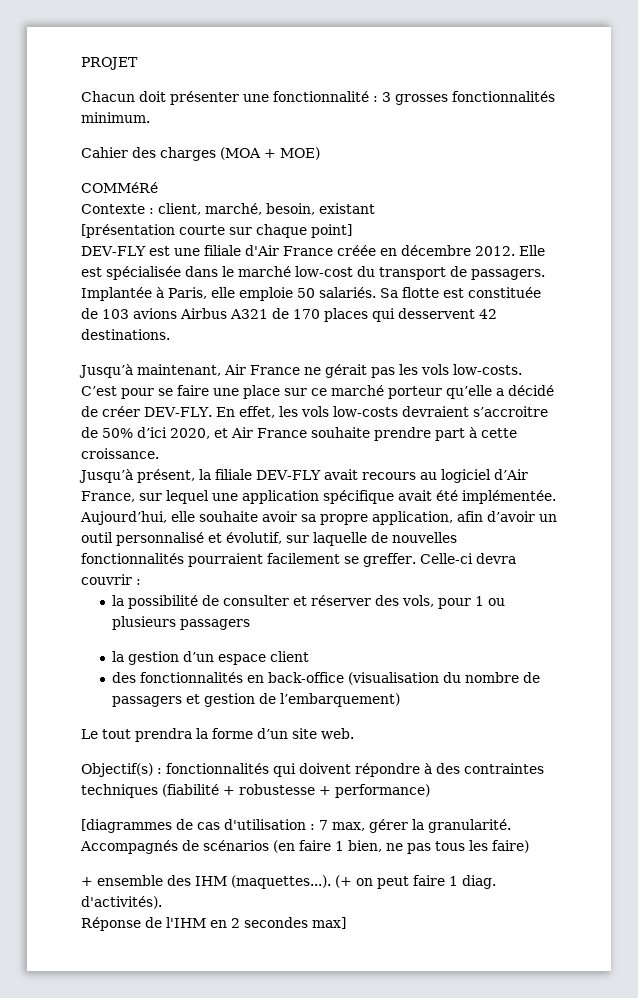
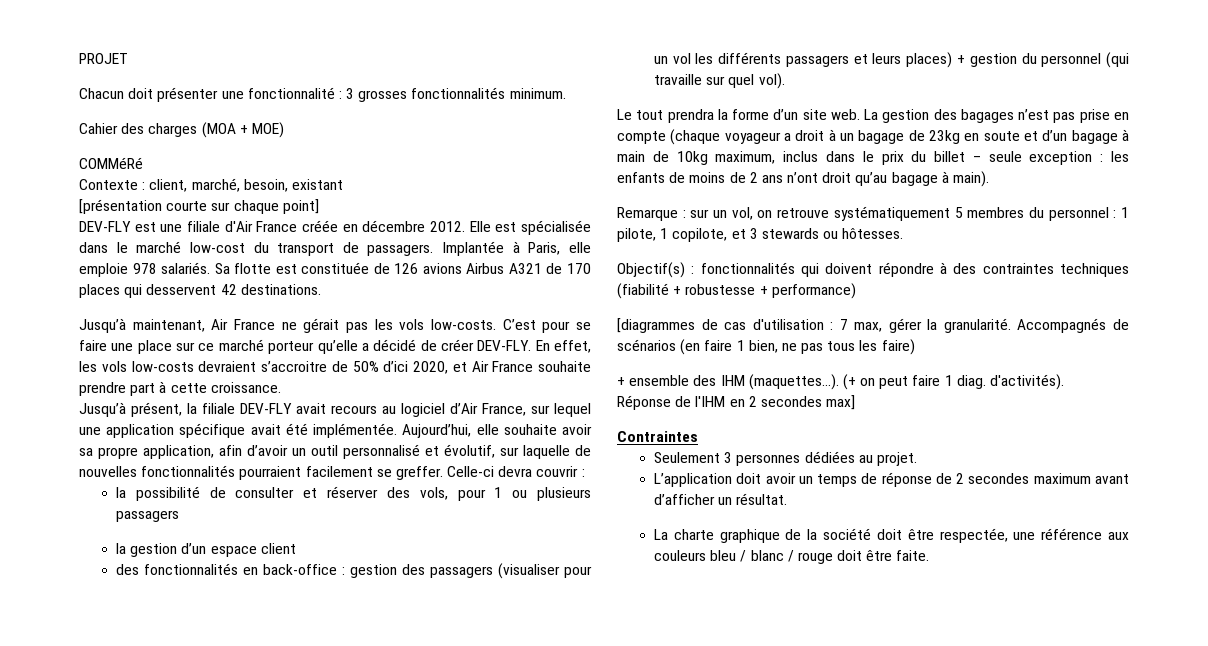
[297,288,315,298] 50 -> [132,263,157,274] 978
[102,309,129,319] 103 -> [394,263,419,274] 126
[347,672,540,685] [111,693,400,707] (visualisation du nombre de passagers et gestion de l’embarquement) -> [341,563,592,579] [653,52,1129,68] [653,73,785,89] : gestion des passagers (visualiser pour un vol les différents passagers et leurs places) + gestion du personnel (qui travaille sur quel vol).
(354, 733) none -> [864,109,1129,123] [617,129,1129,145] [617,151,1129,165] [617,171,990,187] [617,206,1129,221] [617,228,904,242] La gestion des bagages n’est pas prise en compte (chaque voyageur a droit à un bagage de 23kg en soute et d’un bagage à main de 10kg maximum, inclus dans le prix du billet – seule exception : les enfants de moins de 2 ans n’ont droit qu’au bagage à main). // Remarque : sur un vol, on retrouve systématiquement 5 membres du personnel : 1 pilote, 1 copilote, et 3 stewards ou hôtesses.
(346, 923) none -> [617,431,698,442] [653,451,917,466] [653,472,1129,487] [653,493,788,505] [653,528,1129,543] [653,550,930,564] // Contraintes // Seulement 3 personnes dédiées au projet. // L’application doit avoir un temps de réponse de 2 secondes maximum avant d’afficher un résultat. // La charte graphique de la société doit être respectée, une référence aux couleurs bleu / blanc / rouge doit être faite.

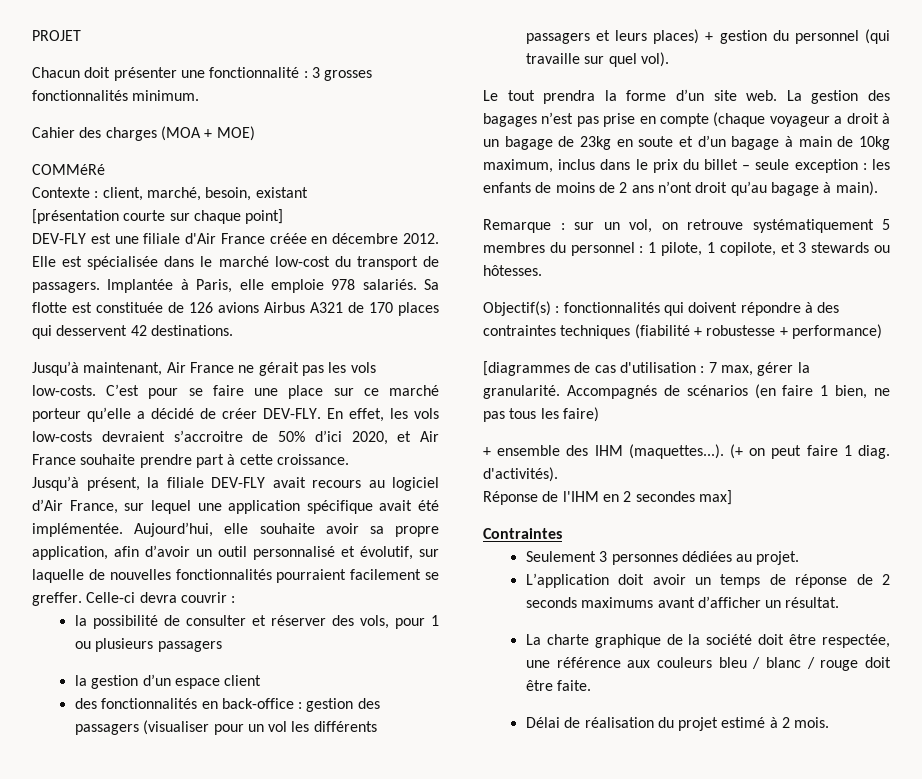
[968,473,1091,484] secondes maximum -> [525,597,654,608] seconds maximums
(930, 555) none -> [525,717,830,731] // Délai de réalisation du projet estimé à 2 mois.

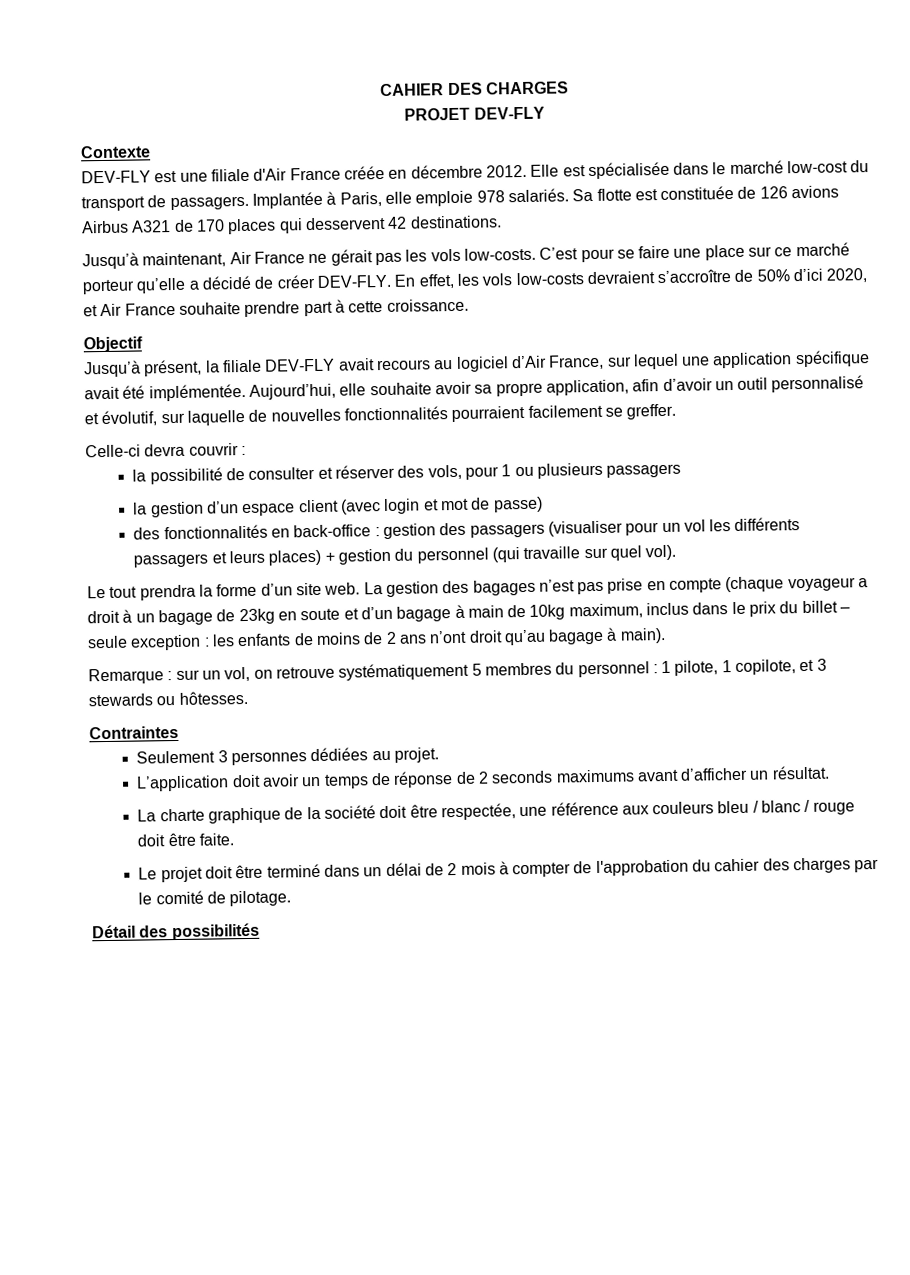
[32,30,81,41] [32,67,373,81] [32,90,200,101] [32,126,255,141] [32,164,105,175] [32,187,308,201] [32,209,284,224] PROJET // Chacun doit présenter une fonctionnalité : 3 grosses fonctionnalités minimum. // Cahier des charges (MOA + MOE) // COMMéRé // Contexte : client, marché, besoin, existant // [présentation courte sur chaque point] -> [380,81,569,97] [404,106,545,121] [80,145,151,159] CAHIER DES CHARGES // PROJET DEV-FLY // Contexte
[173,430,243,442] s’accroitre -> [657,269,732,284] s’accroître
(349, 459) none -> [83,336,143,353] // Objectif
(82, 599) none -> (677, 411) //
(262, 680) none -> [340,496,543,515] (avec login et mot de passe)
[483,301,840,316] [483,324,882,339] [483,361,810,376] [483,384,890,399] [483,407,599,422] [483,444,890,459] [483,467,558,482] [483,490,732,505] // Objectif(s) : fonctionnalités qui doivent répondre à des contraintes techniques (fiabilité + robustesse + performance) // [diagrammes de cas d'utilisation : 7 max, gérer la granularité. Accompagnés de scénarios (en faire 1 bien, ne pas tous les faire) // + ensemble des IHM (maquettes...). (+ on peut faire 1 diag. d'activités). // Réponse de l'IHM en 2 secondes max] -> (248, 697) none
[525,717,830,731] Délai de réalisation du projet estimé à 2 mois. -> [138,857,880,883] [138,890,292,907] [92,922,260,941] Le projet doit être terminé dans un délai de 2 mois à compter de l'approbation du cahier des charges par le comité de pilotage. // Détail des possibilités

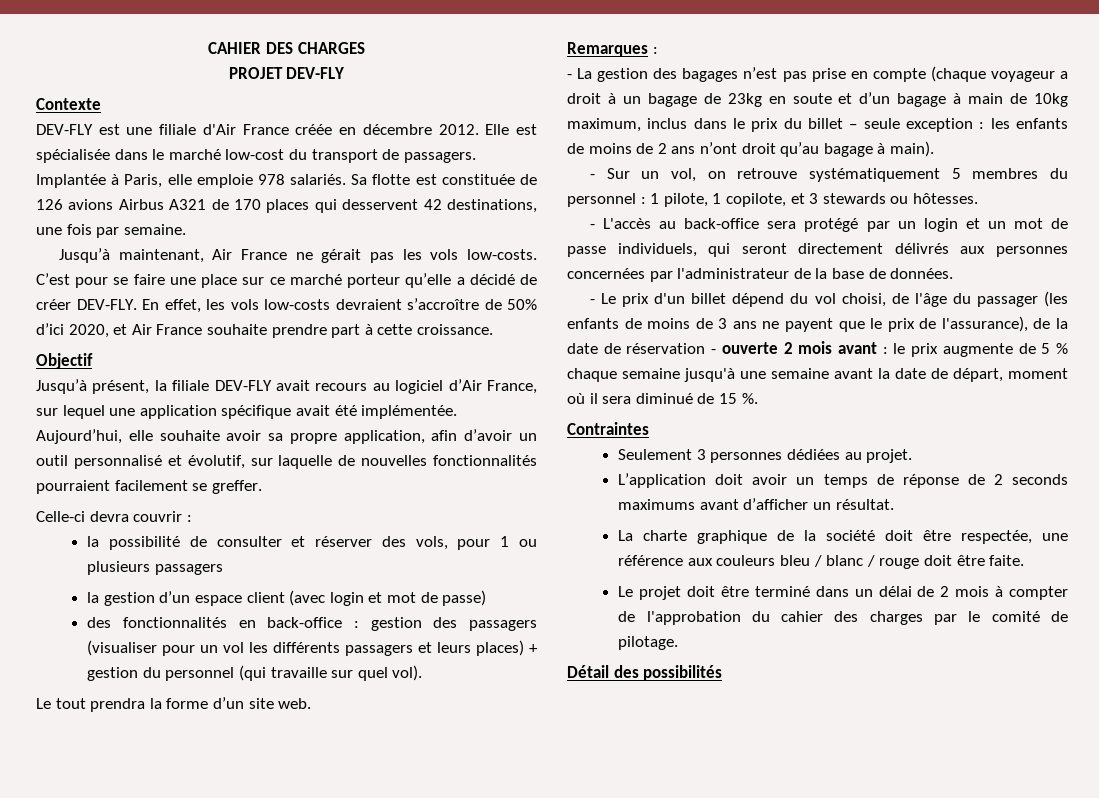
[409,215,502,229] destinations. -> [446,199,537,213] [36,224,186,238] destinations, une fois par semaine.
(361, 588) none -> [567,42,658,57] [567,74,572,79] // Remarques : // -
[88,668,200,685] Remarque : sur -> [590,168,630,179] - Sur
(248, 697) none -> [590,218,1068,232] [567,243,1068,257] [567,268,954,282] [590,291,1068,307] [567,316,1068,332] [567,341,1068,357] [567,368,1068,382] [567,393,758,404] // - L'accès au back-office sera protégé par un login et un mot de passe individuels, qui seront directement délivrés aux personnes concernées par l'administrateur de la base de données. // - Le prix d'un billet dépend du vol choisi, de l'âge du passager (les enfants de moins de 3 ans ne payent que le prix de l'assurance), de la date de réservation - ouverte 2 mois avant : le prix augmente de 5 % chaque semaine jusqu'à une semaine avant la date de départ, moment où il sera diminué de 15 %.

